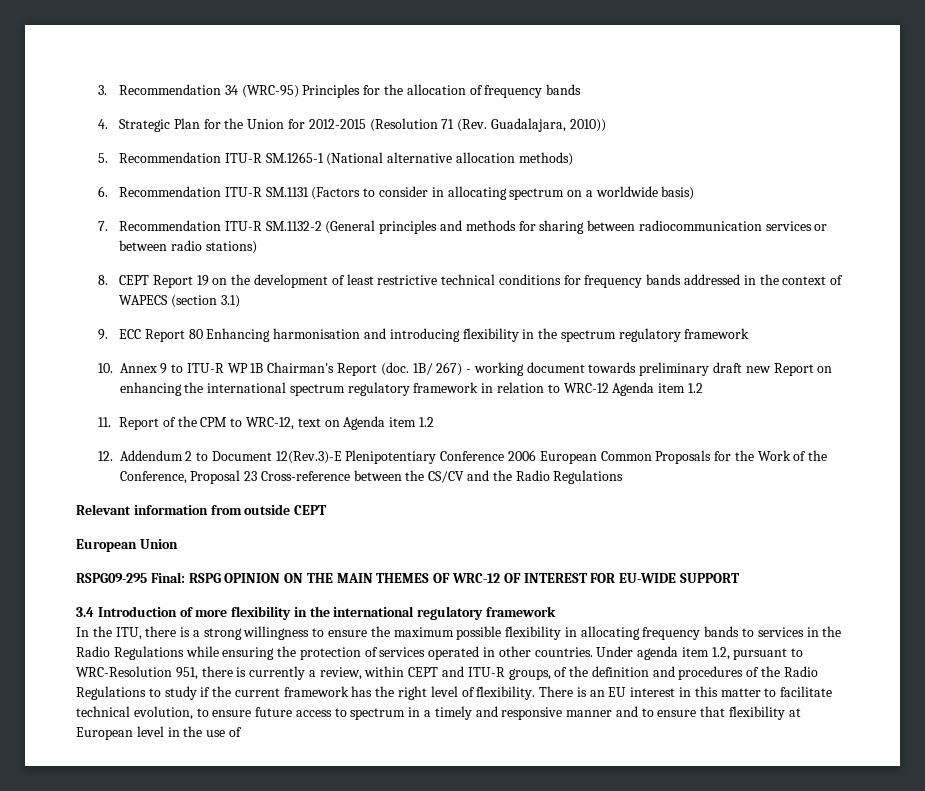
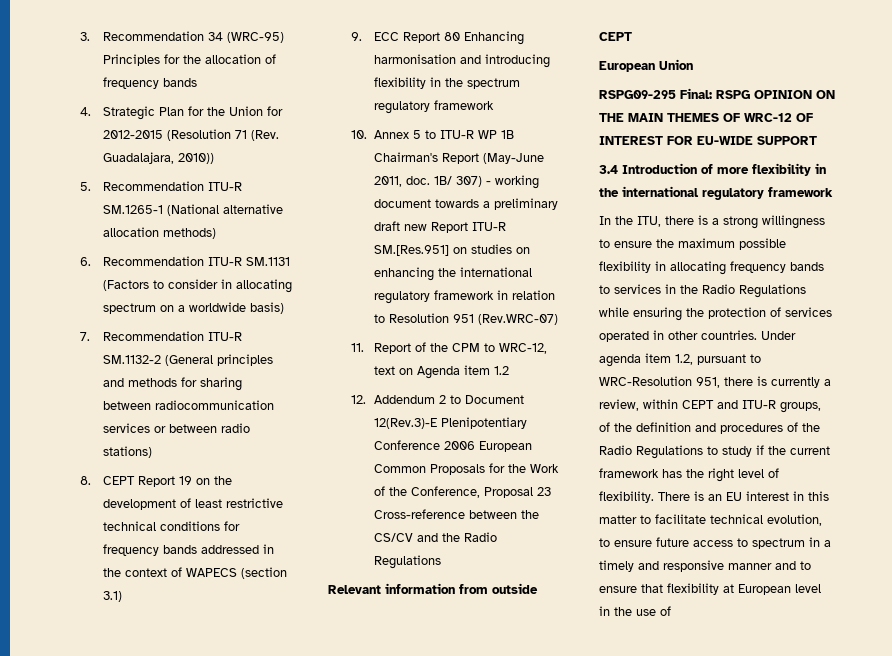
[160,363,168,374] 9 -> [413,130,422,139] 5
[380,362,463,376] (doc. 1B/ 267) -> [483,153,545,164] [374,176,483,187] (May-June 2011, doc. 1B/ 307)
(637, 367) none -> [483,201,491,208] a
(814, 369) none -> [472,222,507,231] [374,244,513,256] ITU-R SM.[Res.951] on studies
[289,384,345,396] spectrum -> (533, 272) none
[563,382,703,396] WRC-12 Agenda item 1.2 -> [389,313,559,325] Resolution 951 (Rev.WRC-07)

